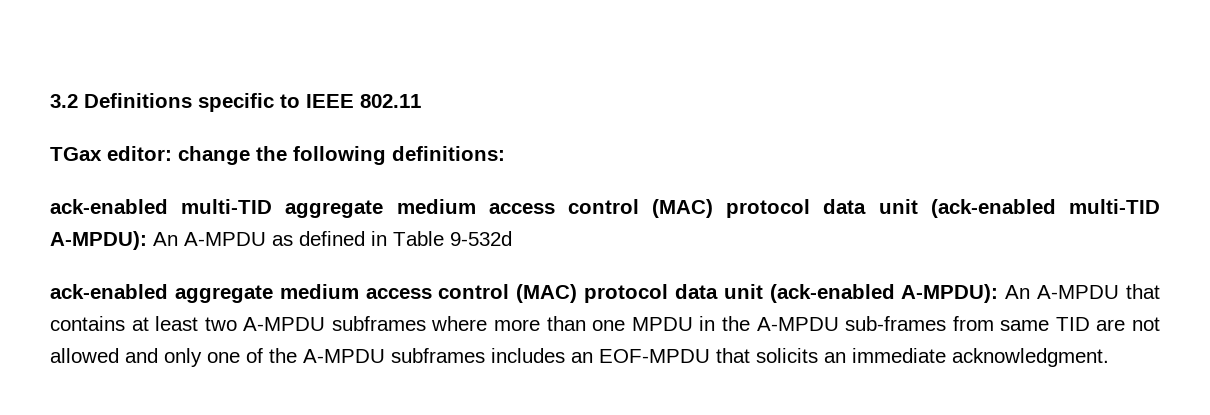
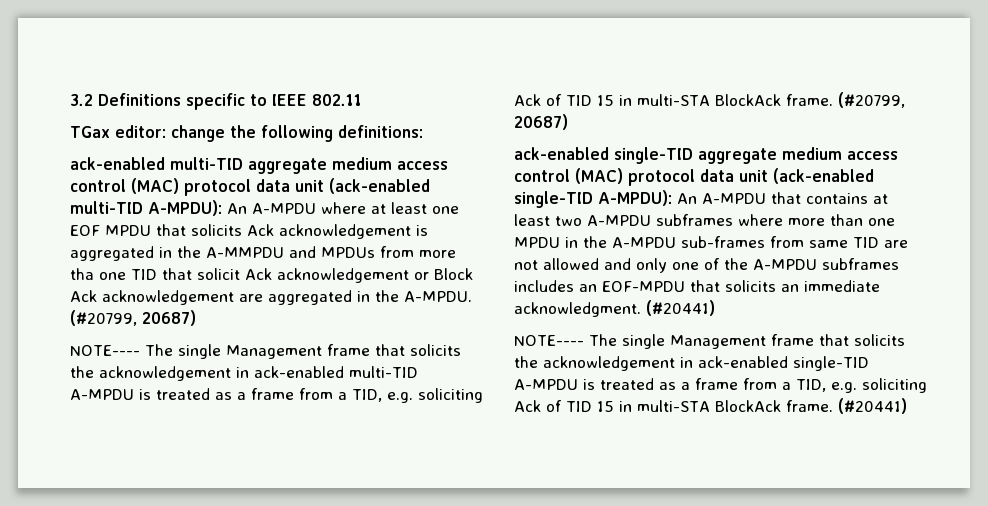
[272,231,512,246] [50,284,895,303] as defined in Table 9-532d // ack-enabled aggregate medium access control (MAC) protocol data unit (ack-enabled -> [321,202,459,214] [70,224,428,239] [70,246,456,261] [70,268,473,283] [70,290,472,305] [70,310,196,326] [70,344,461,359] [70,366,418,381] [70,388,483,403] [514,92,905,108] [514,114,568,130] [514,147,898,164] [514,168,874,186] [514,191,593,208] where at least one EOF MPDU that solicits Ack acknowledgement is aggregated in the A-MMPDU and MPDUs from more tha one TID that solicit Ack acknowledgement or Block Ack acknowledgement are aggregated in the A-MPDU. (#20799, 20687) // NOTE---- The single Management frame that solicits the acknowledgement in ack-enabled multi-TID A-MPDU is treated as a frame from a TID, e.g. soliciting Ack of TID 15 in multi-STA BlockAck frame. (#20799, 20687) // ack-enabled single-TID aggregate medium access control (MAC) protocol data unit (ack-enabled single-TID
(1109, 357) none -> [646,300,715,316] [514,334,905,349] [514,356,869,371] [514,378,927,393] [514,398,907,414] (#20441) // NOTE---- The single Management frame that solicits the acknowledgement in ack-enabled single-TID A-MPDU is treated as a frame from a TID, e.g. soliciting Ack of TID 15 in multi-STA BlockAck frame. (#20441)

